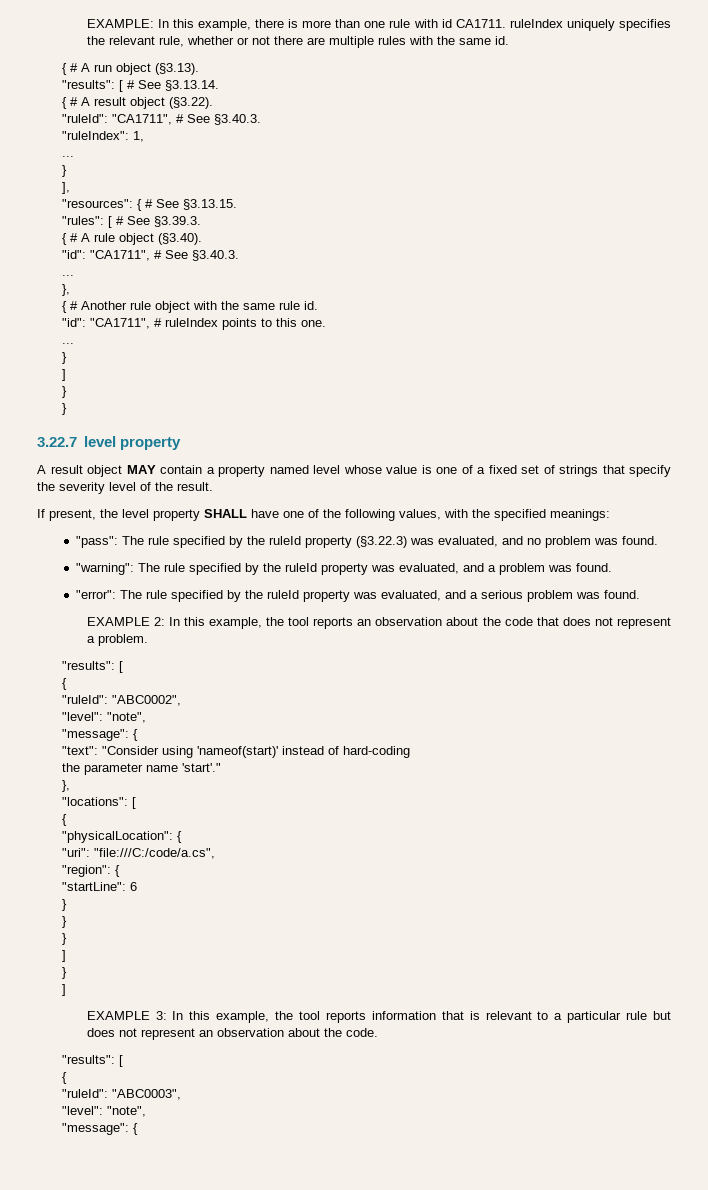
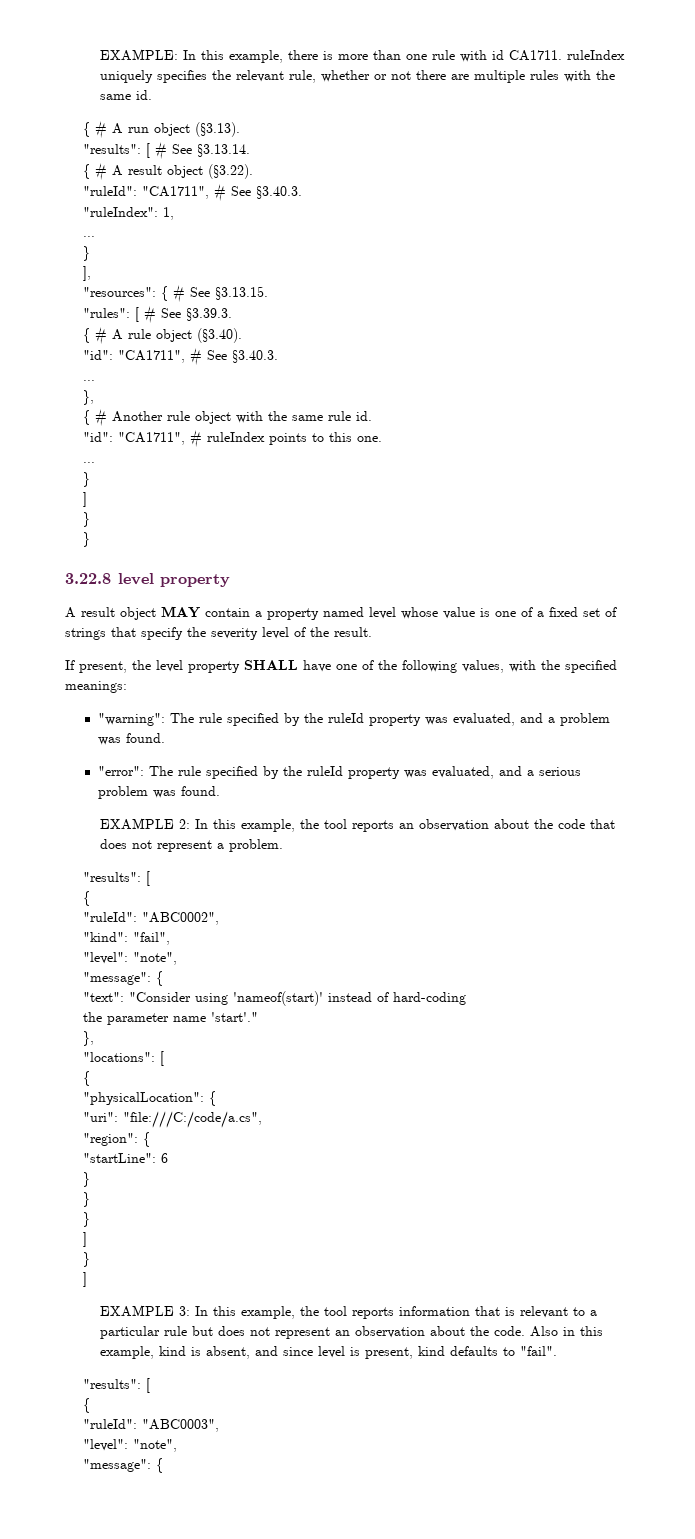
[37,437,77,447] 3.22.7 -> [65,573,111,584] 3.22.8
[76,536,659,548] // "pass": The rule specified by the ruleId property (§3.22.3) was evaluated, and no problem was found. -> (127, 687) none
(181, 700) none -> [82,932,170,945] // "kind": "fail",
(378, 1032) none -> [529,1326,603,1337] [99,1346,557,1359] Also in this example, kind is absent, and since level is present, kind defaults to "fail".

